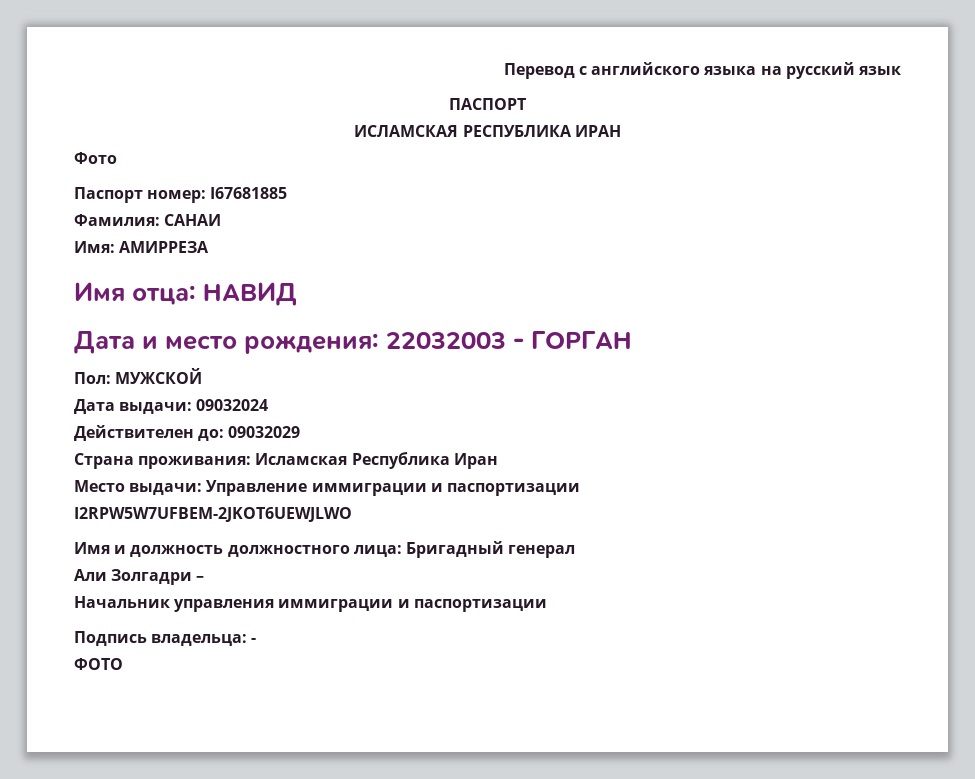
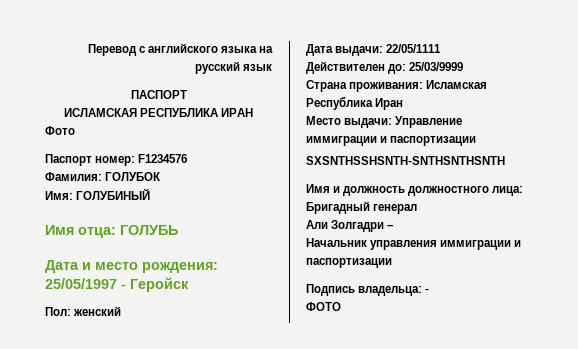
[210,187,288,199] I67681885 -> [138,154,188,163] F1234576
[164,214,222,226] САНАИ -> [105,172,162,181] ГОЛУБОК
[119,241,210,253] АМИРРЕЗА -> [76,188,151,200] ГОЛУБИНЫЙ
[203,282,297,306] НАВИД -> [120,225,178,235] ГОЛУБЬ
[386,331,632,349] 22032003 - ГОРГАН -> [45,277,189,292] 25/05/1997 - Геройск
[115,368,203,384] МУЖСКОЙ -> [73,306,122,316] женский
[196,399,269,411] 09032024 -> [386,44,442,53] 22/05/1111
[228,426,301,438] 09032029 -> [409,62,464,71] 25/03/9999
[74,507,352,522] I2RPW5W7UFBEM-2JKOT6UEWJLWO -> [306,156,505,165] SXSNTHSSHSNTH-SNTHSNTHSNTH

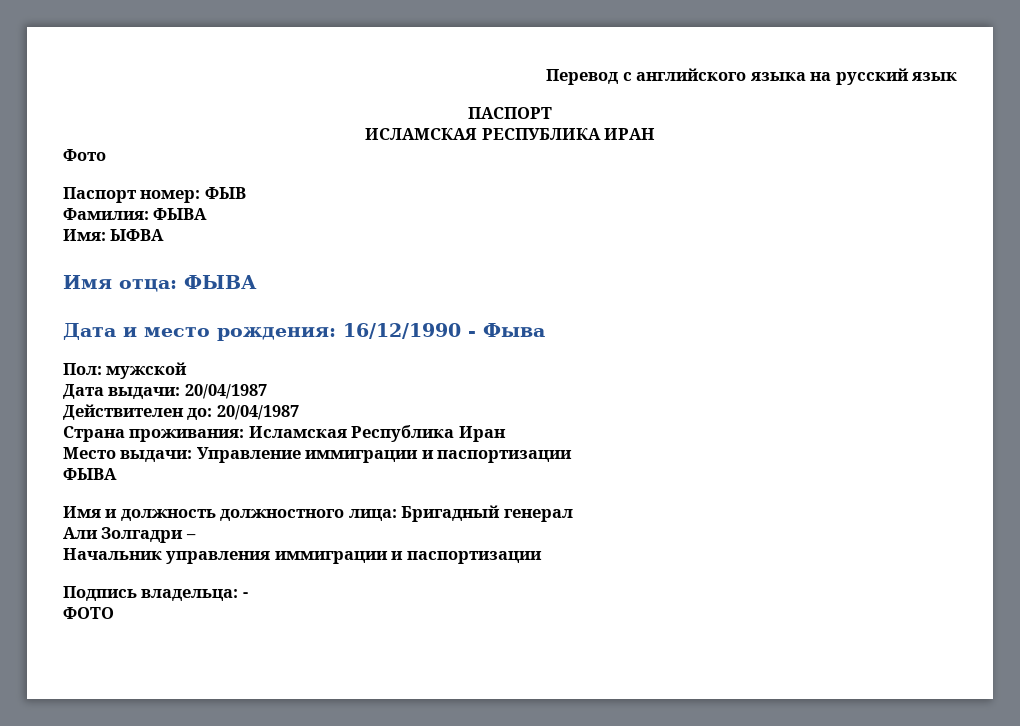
[138,154,188,163] F1234576 -> [204,187,246,199] ФЫВ
[105,172,162,181] ГОЛУБОК -> [153,208,208,220] ФЫВА
[76,188,151,200] ГОЛУБИНЫЙ -> [110,229,165,241] ЫФВА
[120,225,178,235] ГОЛУБЬ -> [184,275,257,289] ФЫВА
[45,277,189,292] 25/05/1997 - Геройск -> [343,323,545,339] 16/12/1990 - Фыва
[73,306,122,316] женский -> [106,362,188,379] мужской
[386,44,442,53] 22/05/1111 -> [184,384,267,399] 20/04/1987
[409,62,464,71] 25/03/9999 -> [216,405,299,420] 20/04/1987
[306,156,505,165] SXSNTHSSHSNTH-SNTHSNTHSNTH -> [63,468,117,480] ФЫВА

